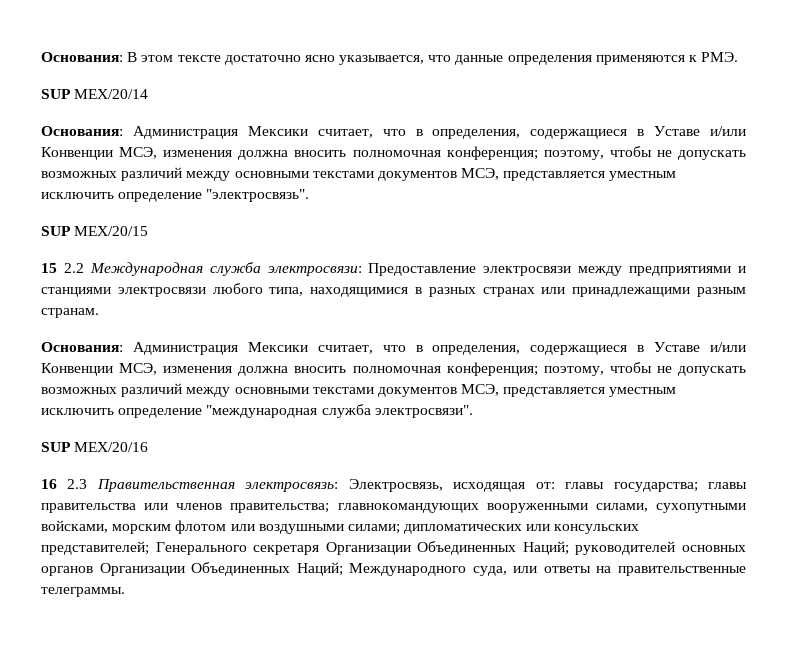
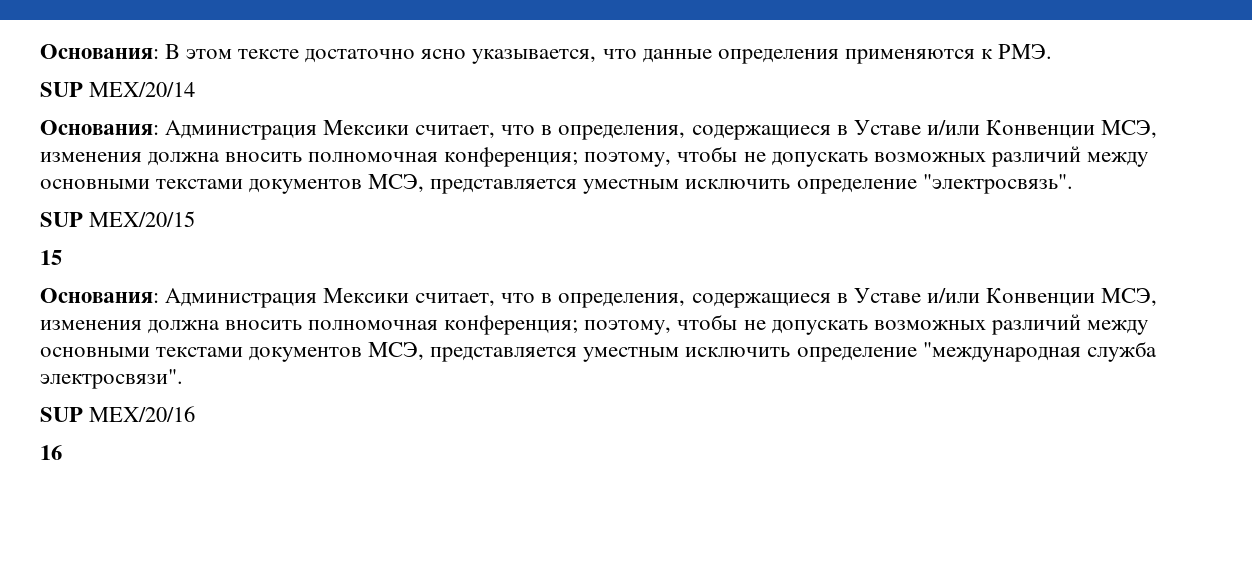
[63,262,747,276] [41,283,746,297] [41,308,99,318] 2.2 Международная служба электросвязи: Предоставление электросвязи между предприятиями и станциями электросвязи любого типа, находящимися в разных странах или принадлежащими разным странам. -> (62, 257) none
[67,479,748,492] [41,503,746,513] [41,520,640,534] [41,541,746,555] [41,562,746,576] [41,587,125,597] 2.3 Правительственная электросвязь: Электросвязь, исходящая от: главы государства; главы правительства или членов правительства; главнокомандующих вооруженными силами, сухопутными войсками, морским флотом или воздушными силами; дипломатических или консульских представителей; Генерального секретаря Организации Объединенных Наций; руководителей основных органов Организации Объединенных Наций; Международного суда, или ответы на правительственные телеграммы. -> (62, 452) none

